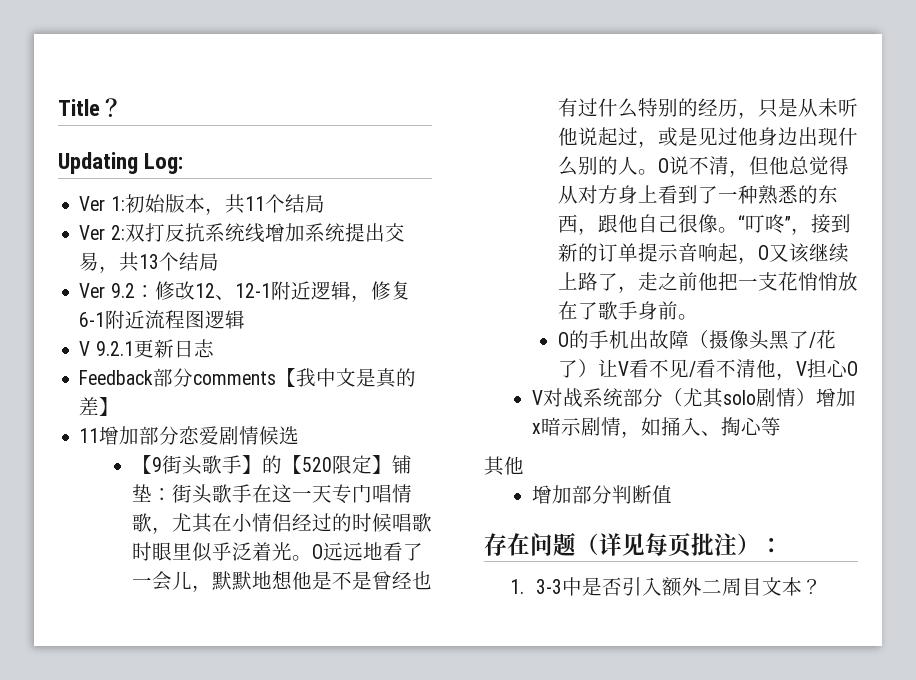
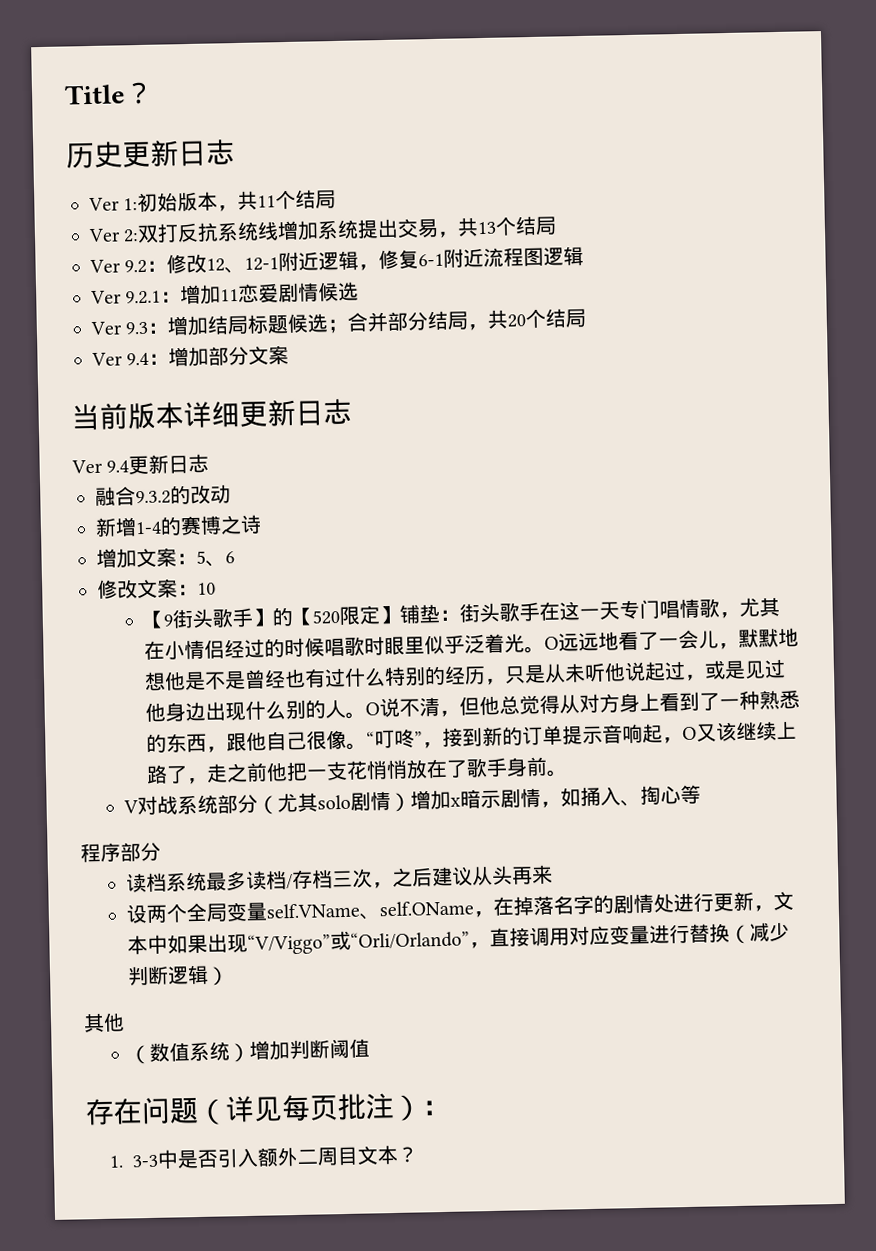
[58,152,184,174] Updating Log: -> [66,139,235,169] 历史更新日志
[79,339,214,358] [79,368,417,388] [79,397,120,416] [79,426,300,445] V 9.2.1更新日志 // Feedback部分comments【我中文是真的差】 // 11增加部分恋爱剧情候选 -> [90,281,360,305] [90,308,587,337] [91,344,290,368] [71,398,352,431] [71,453,210,475] [95,484,231,506] [95,514,262,537] [96,547,235,569] [96,578,216,599] Ver 9.2.1：增加11恋爱剧情候选 // Ver 9.3：增加结局标题候选；合并部分结局，共20个结局 // Ver 9.4：增加部分文案 // 当前版本详细更新日志 // Ver 9.4更新日志 // 融合9.3.2的改动 // 新增1-4的赛博之诗 // 增加文案：5、6 // 修改文案：10
[557,330,836,350] [557,359,858,380] // O的手机出故障（摄像头黑了/花了）让V看不见/看不清他，V担心O -> (569, 773) none
[484,456,524,476] [531,485,652,504] 其他 // 增加部分判断 -> [80,841,161,863] [125,864,554,893] [126,890,795,924] [127,921,791,955] [127,964,230,986] [83,1012,125,1033] [129,1038,351,1065] 程序部分 // 读档系统最多读档/存档三次，之后建议从头再来 // 设两个全局变量self.VName、self.OName，在掉落名字的剧情处进行更新，文本中如果出现“V/Viggo”或“Orli/Orlando”，直接调用对应变量进行替换（减少判断逻辑） // 其他 // （数值系统）增加判断阈

